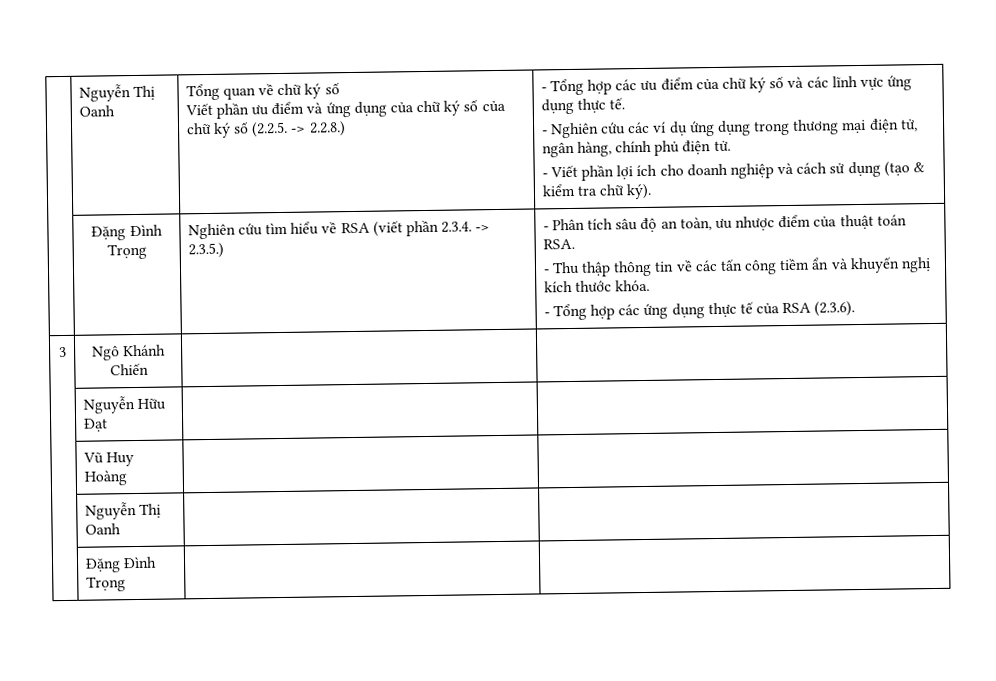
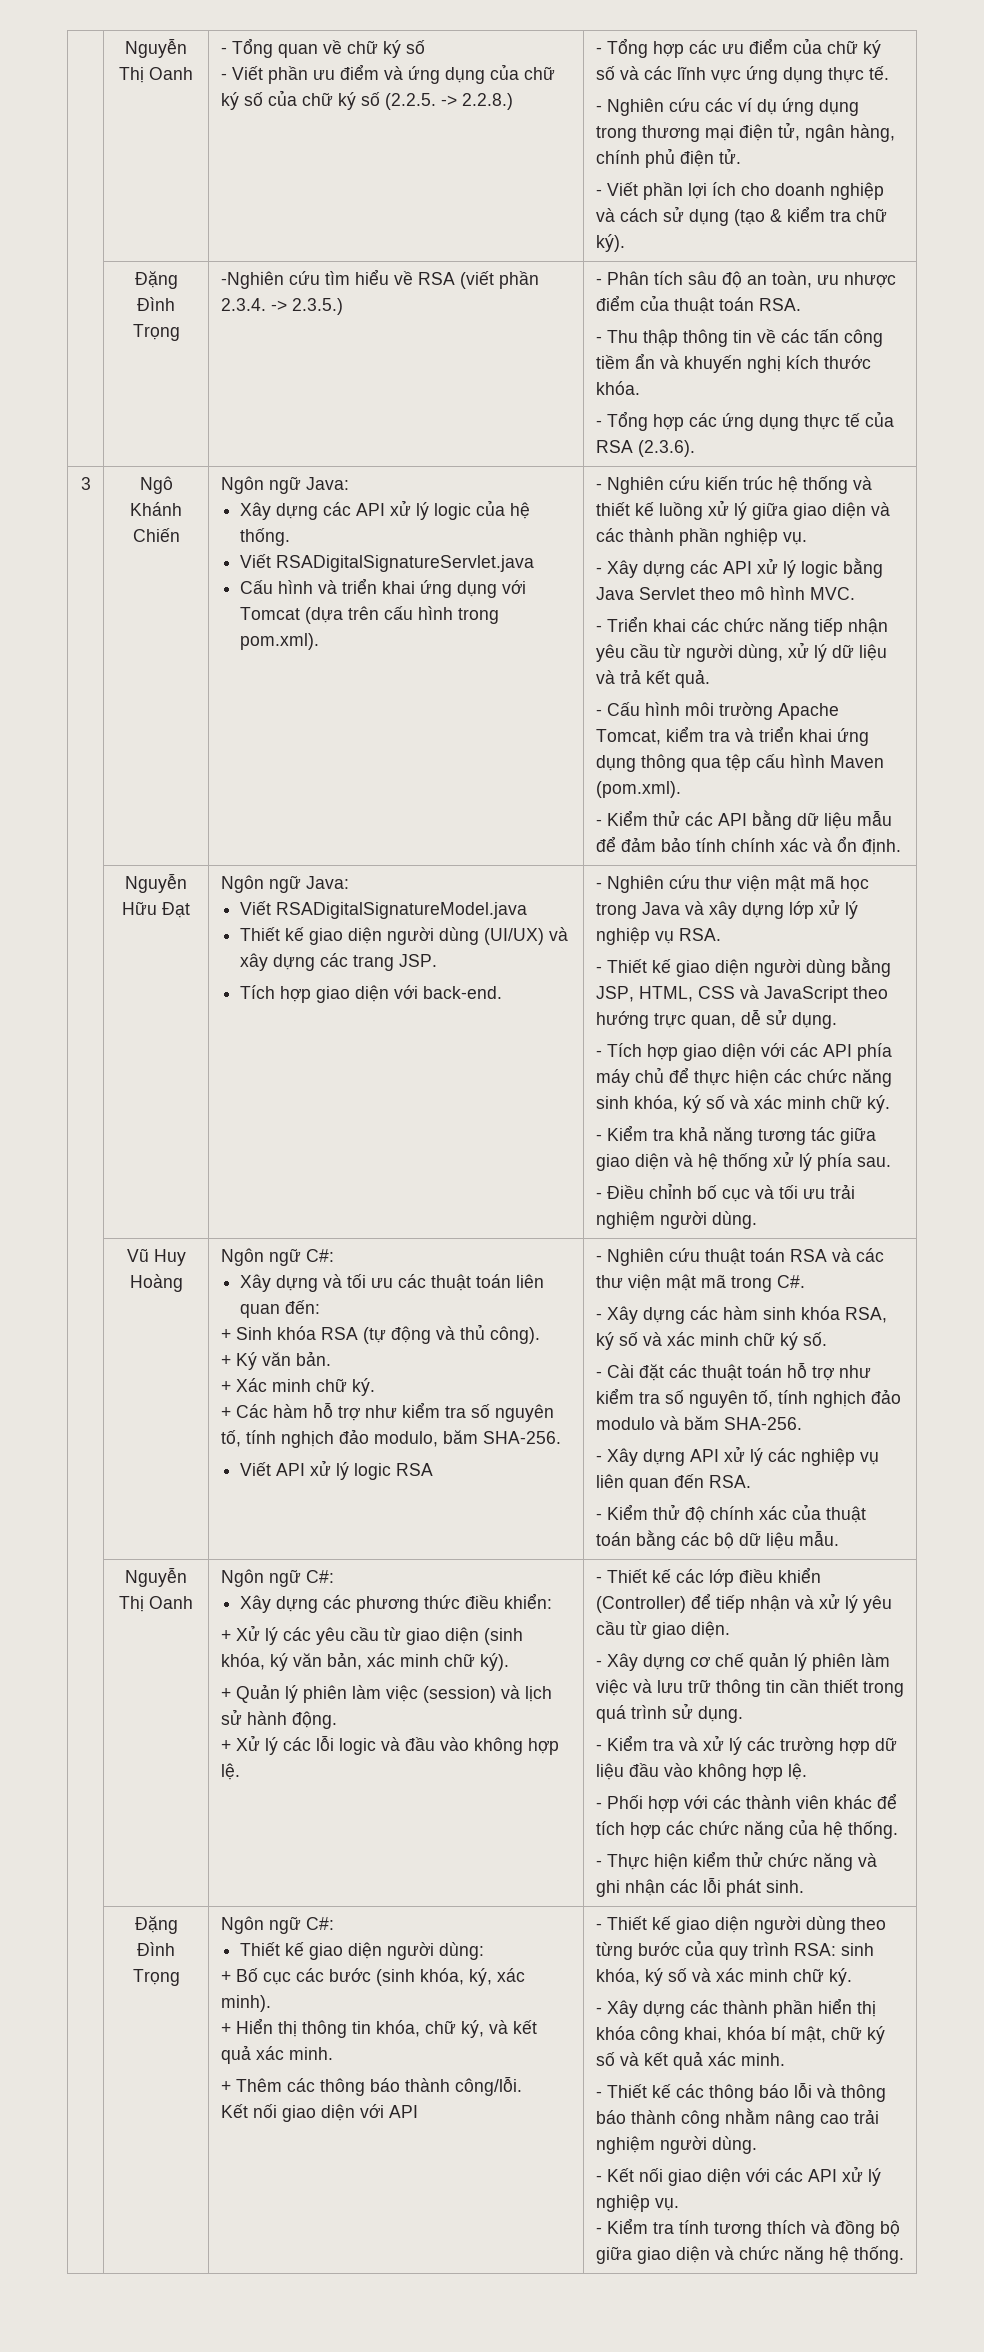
[78,84,155,102] [78,105,115,117] | Nguyễn Thị Oanh | -> [125,38,187,58] [119,67,193,83] [220,47,227,54] | Nguyễn Thị Oanh | -
(340, 88) none -> [220,73,227,80] -
[187,223,236,240] Nghiên -> [220,271,284,289] -Nghiên
[82,396,166,414] [83,418,108,432] [82,452,134,467] [83,470,127,486] [84,502,161,520] [84,523,121,535] [84,556,157,573] [85,576,126,592] | // | Nguyễn Hữu Đạt | | // | Vũ Huy Hoàng | | // | Nguyễn Thị Oanh | | // | Đặng Đình Trọng | | -> [220,476,349,494] [240,500,531,520] [240,528,291,546] [240,554,535,572] [240,578,527,598] [240,606,500,624] [240,633,320,650] [595,476,872,494] [595,500,890,520] [595,528,807,546] [595,558,883,578] [595,586,855,600] [595,616,888,636] [595,642,887,662] [595,669,710,688] [595,702,839,720] [595,726,869,746] [595,754,884,772] [595,781,681,798] [595,810,892,830] [595,836,901,855] [125,873,187,893] [122,901,190,918] [220,875,349,893] [240,901,528,919] [240,927,569,945] [240,953,438,971] [240,985,503,1003] [595,875,869,893] [595,899,858,919] [595,927,721,945] [595,957,891,977] [595,985,888,1003] [595,1009,837,1029] [595,1043,892,1061] [595,1067,892,1087] [595,1095,890,1113] [595,1125,876,1145] [595,1151,891,1171] [595,1183,855,1202] [595,1211,757,1229] [126,1248,186,1266] [129,1274,183,1292] [220,1248,334,1266] [240,1274,545,1292] [240,1300,321,1318] [220,1324,540,1344] [220,1351,331,1370] [220,1378,375,1396] [220,1402,554,1422] [220,1429,561,1448] [240,1460,434,1480] [595,1248,884,1266] [595,1274,805,1292] [595,1306,887,1324] [595,1332,827,1350] [595,1362,871,1381] [595,1388,901,1408] [595,1416,802,1430] [595,1446,879,1466] [595,1474,751,1492] [595,1504,866,1523] [595,1530,839,1550] [125,1567,187,1587] [119,1596,193,1612] [220,1569,334,1587] [240,1593,553,1613] [220,1625,523,1645] [220,1652,509,1671] [220,1684,552,1703] [220,1709,337,1729] [220,1735,559,1755] [220,1763,240,1780] [595,1567,821,1587] [595,1593,892,1613] [595,1621,730,1639] [595,1652,890,1671] [595,1679,904,1697] [595,1703,743,1723] [595,1735,897,1755] [595,1763,807,1781] [595,1793,897,1813] [595,1819,898,1839] [595,1851,877,1871] [595,1877,804,1897] [134,1916,178,1934] [137,1942,175,1956] [132,1969,180,1986] [220,1916,334,1934] [240,1942,485,1960] [220,1968,525,1986] [220,1995,271,2012] [220,2018,537,2038] [220,2045,333,2064] [220,2076,522,2096] [220,2104,418,2122] [595,1916,886,1934] [595,1940,874,1960] [595,1968,852,1986] [595,1998,876,2018] [595,2026,885,2044] [595,2051,785,2070] [595,2082,886,2102] [595,2108,879,2128] [595,2136,757,2154] [595,2166,881,2186] [595,2194,679,2212] [595,2218,900,2238] [595,2246,904,2264] Ngôn ngữ Java: // Xây dựng các API xử lý logic của hệ thống. // Viết RSADigitalSignatureServlet.java // Cấu hình và triển khai ứng dụng với Tomcat (dựa trên cấu hình trong pom.xml). | - Nghiên cứu kiến trúc hệ thống và thiết kế luồng xử lý giữa giao diện và các thành phần nghiệp vụ. // - Xây dựng các API xử lý logic bằng Java Servlet theo mô hình MVC. // - Triển khai các chức năng tiếp nhận yêu cầu từ người dùng, xử lý dữ liệu và trả kết quả. // - Cấu hình môi trường Apache Tomcat, kiểm tra và triển khai ứng dụng thông qua tệp cấu hình Maven (pom.xml). // - Kiểm thử các API bằng dữ liệu mẫu để đảm bảo tính chính xác và ổn định. // | Nguyễn Hữu Đạt | Ngôn ngữ Java: // Viết RSADigitalSignatureModel.java // Thiết kế giao diện người dùng (UI/UX) và xây dựng các trang JSP. // Tích hợp giao diện với back-end. | - Nghiên cứu thư viện mật mã học trong Java và xây dựng lớp xử lý nghiệp vụ RSA. // - Thiết kế giao diện người dùng bằng JSP, HTML, CSS và JavaScript theo hướng trực quan, dễ sử dụng. // - Tích hợp giao diện với các API phía máy chủ để thực hiện các chức năng sinh khóa, ký số và xác minh chữ ký. // - Kiểm tra khả năng tương tác giữa giao diện và hệ thống xử lý phía sau. // - Điều chỉnh bố cục và tối ưu trải nghiệm người dùng. // | Vũ Huy Hoàng | Ngôn ngữ C#: // Xây dựng và tối ưu các thuật toán liên quan đến: // + Sinh khóa RSA (tự động và thủ công). // + Ký văn bản. // + Xác minh chữ ký. // + Các hàm hỗ trợ như kiểm tra số nguyên tố, tính nghịch đảo modulo, băm SHA-256. // Viết API xử lý logic RSA | - Nghiên cứu thuật toán RSA và các thư viện mật mã trong C#. // - Xây dựng các hàm sinh khóa RSA, ký số và xác minh chữ ký số. // - Cài đặt các thuật toán hỗ trợ như kiểm tra số nguyên tố, tính nghịch đảo modulo và băm SHA-256. // - Xây dựng API xử lý các nghiệp vụ liên quan đến RSA. // - Kiểm thử độ chính xác của thuật toán bằng các bộ dữ liệu mẫu. // | Nguyễn Thị Oanh | Ngôn ngữ C#: // Xây dựng các phương thức điều khiển: // + Xử lý các yêu cầu từ giao diện (sinh khóa, ký văn bản, xác minh chữ ký). // + Quản lý phiên làm việc (session) và lịch sử hành động. // + Xử lý các lỗi logic và đầu vào không hợp lệ. | - Thiết kế các lớp điều khiển (Controller) để tiếp nhận và xử lý yêu cầu từ giao diện. // - Xây dựng cơ chế quản lý phiên làm việc và lưu trữ thông tin cần thiết trong quá trình sử dụng. // - Kiểm tra và xử lý các trường hợp dữ liệu đầu vào không hợp lệ. // - Phối hợp với các thành viên khác để tích hợp các chức năng của hệ thống. // - Thực hiện kiểm thử chức năng và ghi nhận các lỗi phát sinh. // | Đặng Đình Trọng | Ngôn ngữ C#: // Thiết kế giao diện người dùng: // + Bố cục các bước (sinh khóa, ký, xác minh). // + Hiển thị thông tin khóa, chữ ký, và kết quả xác minh. // + Thêm các thông báo thành công/lỗi. // Kết nối giao diện với API | - Thiết kế giao diện người dùng theo từng bước của quy trình RSA: sinh khóa, ký số và xác minh chữ ký. // - Xây dựng các thành phần hiển thị khóa công khai, khóa bí mật, chữ ký số và kết quả xác minh. // - Thiết kế các thông báo lỗi và thông báo thành công nhằm nâng cao trải nghiệm người dùng. // - Kết nối giao diện với các API xử lý nghiệp vụ. // - Kiểm tra tính tương thích và đồng bộ giữa giao diện và chức năng hệ thống.

